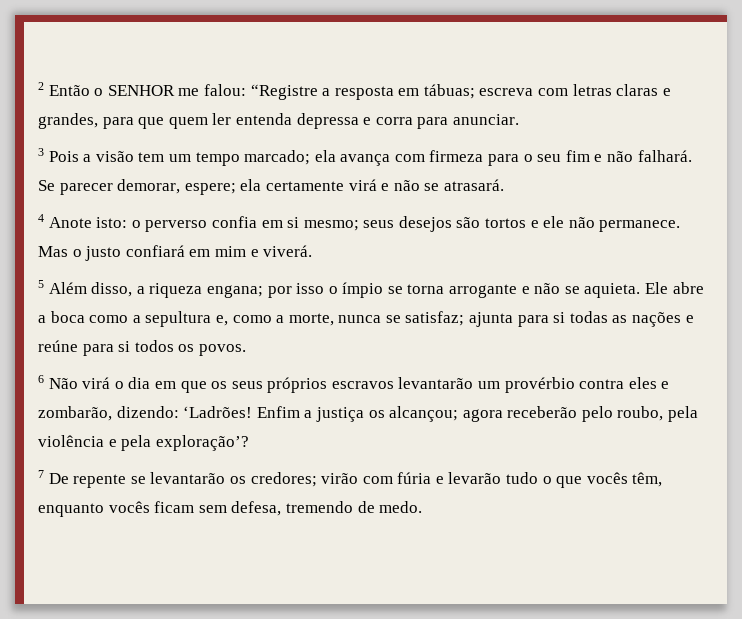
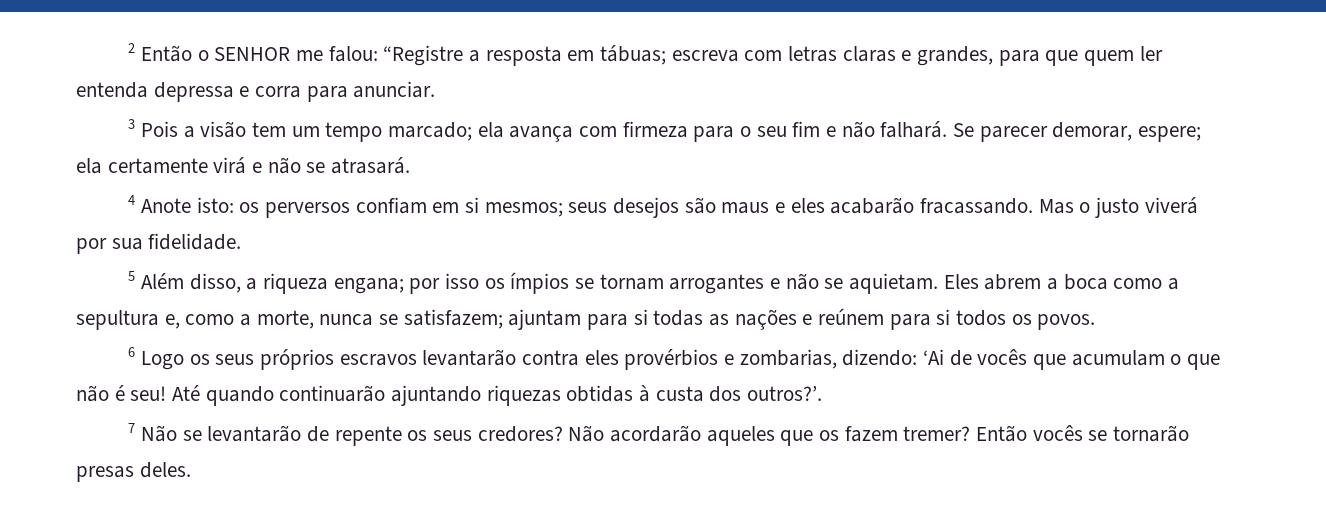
[131,216,257,232] o perverso confia -> [239,197,427,218] os perversos confiam
[303,220,359,231] mesmo; -> [484,202,563,217] mesmos;
[485,216,681,232] [38,245,313,261] tortos e ele não permanece. Mas o justo confiará em mim e viverá. -> [721,197,1198,218] [76,233,242,254] maus e eles acabarão fracassando. Mas o justo viverá por sua fidelidade.
[328,282,704,298] o ímpio se torna arrogante e não se aquieta. Ele abre -> [484,272,1042,294] os ímpios se tornam arrogantes e não se aquietam. Eles abrem
[405,311,514,327] satisfaz; ajunta -> [403,309,582,330] satisfazem; ajuntam
[38,340,78,352] reúne -> [818,308,885,325] reúnem
[48,377,207,393] Não virá o dia em que -> [140,351,184,370] Logo
[478,377,670,393] [38,406,699,422] [38,435,249,451] [38,470,663,488] [38,501,423,517] um provérbio contra eles e zombarão, dizendo: ‘Ladrões! Enfim a justiça os alcançou; agora receberão pelo roubo, pela violência e pela exploração’? // 7 De repente se levantarão os credores; virão com fúria e levarão tudo o que vocês têm, enquanto vocês ficam sem defesa, tremendo de medo. -> [521,349,1220,370] [76,385,823,406] [128,423,1189,446] [76,462,191,482] contra eles provérbios e zombarias, dizendo: ‘Ai de vocês que acumulam o que não é seu! Até quando continuarão ajuntando riquezas obtidas à custa dos outros?’. // 7 Não se levantarão de repente os seus credores? Não acordarão aqueles que os fazem tremer? Então vocês se tornarão presas deles.

